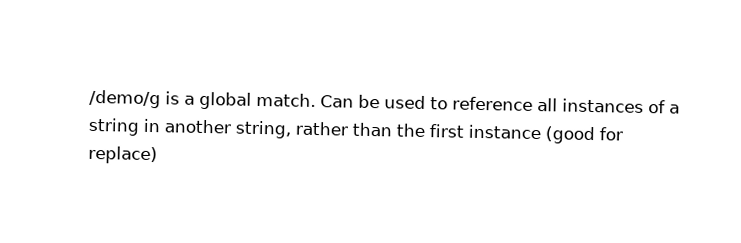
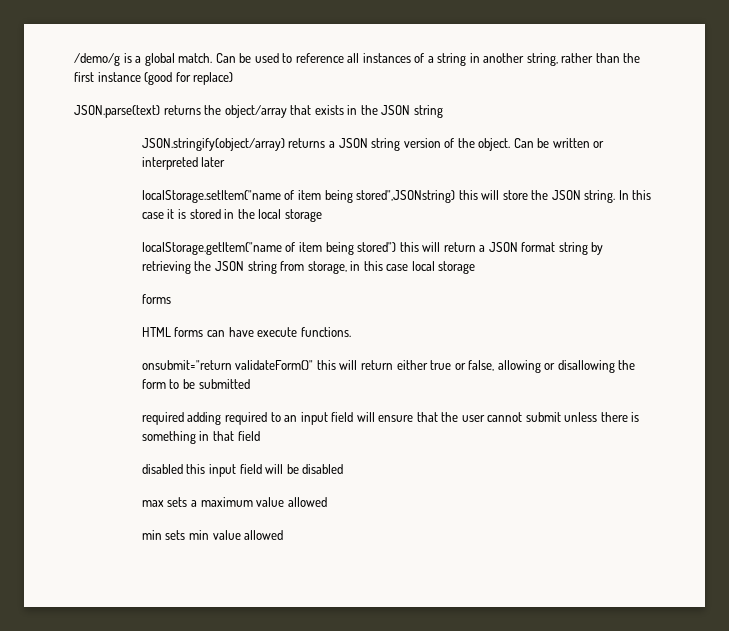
(158, 155) none -> [74,105,443,118] [141,138,605,151] [141,157,226,170] [141,190,652,203] [141,209,322,222] [141,242,604,255] [141,261,476,274] [141,294,171,304] [141,327,351,337] [141,360,636,373] [141,379,250,389] [141,412,640,425] [141,431,260,444] [141,464,344,477] [141,497,327,507] [141,530,284,540] // JSON.parse(text) returns the object/array that exists in the JSON string // JSON.stringify(object/array) returns a JSON string version of the object. Can be written or interpreted later // localStorage.setItem("name of item being stored",JSONstring) this will store the JSON string. In this case it is stored in the local storage // localStorage.getItem("name of item being stored") this will return a JSON format string by retrieving the JSON string from storage, in this case local storage // forms // HTML forms can have execute functions. // onsubmit="return validateForm()" this will return either true or false, allowing or disallowing the form to be submitted // required adding required to an input field will ensure that the user cannot submit unless there is something in that field // disabled this input field will be disabled // max sets a maximum value allowed // min sets min value allowed

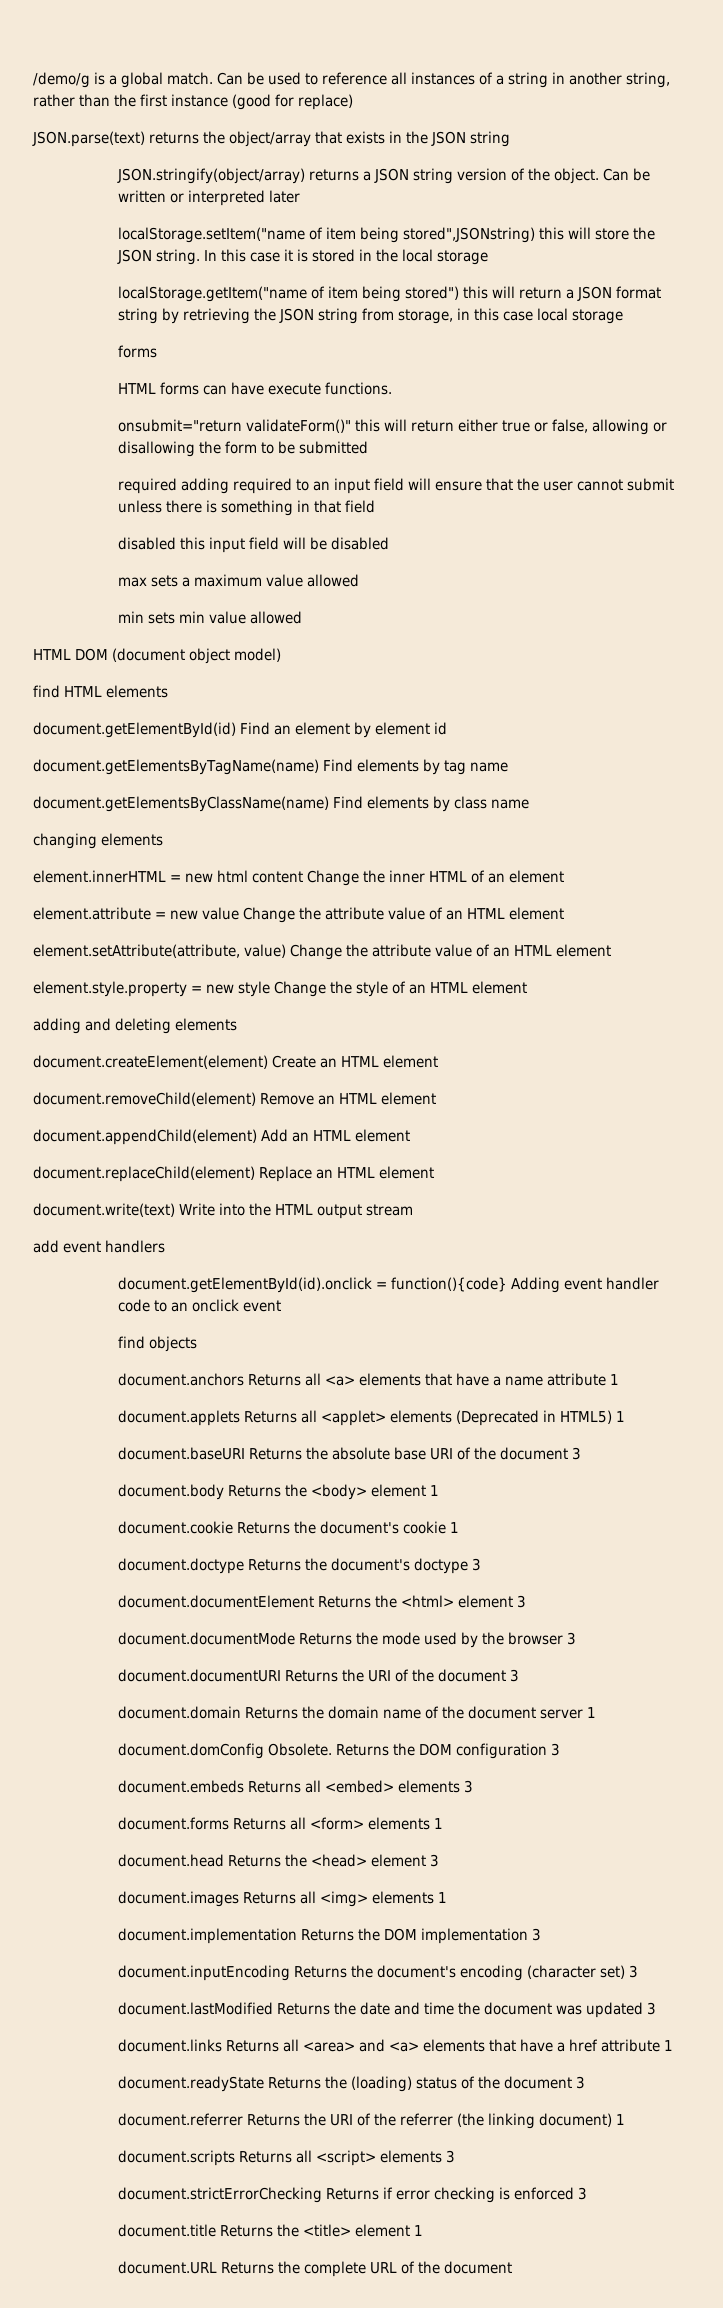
(284, 535) none -> [33,648,281,664] [33,685,168,698] [33,722,447,738] [33,759,508,775] [33,796,529,812] [33,833,163,849] [33,870,564,886] [33,907,564,923] [33,944,611,960] [33,981,527,997] [33,1018,237,1034] [33,1055,438,1069] [33,1092,436,1106] [33,1129,410,1145] [33,1166,434,1182] [33,1203,413,1219] [33,1240,165,1253] [117,1277,659,1293] [117,1299,281,1312] [117,1336,197,1352] [117,1373,619,1386] [117,1410,625,1426] [117,1447,581,1460] [117,1484,439,1500] [117,1521,459,1534] [117,1558,481,1574] [117,1595,526,1608] [117,1632,576,1648] [117,1669,519,1682] [117,1706,596,1719] [117,1743,560,1759] [117,1780,473,1793] [117,1817,443,1830] [117,1854,439,1867] [117,1891,447,1907] [117,1928,541,1944] [117,1965,638,1981] [117,2002,656,2018] [117,2039,673,2052] [117,2076,585,2092] [117,2113,625,2129] [117,2150,455,2166] [117,2187,587,2203] [117,2224,423,2237] [117,2261,512,2277] // HTML DOM (document object model) // find HTML elements // document.getElementById(id) Find an element by element id // document.getElementsByTagName(name) Find elements by tag name // document.getElementsByClassName(name) Find elements by class name // changing elements // element.innerHTML = new html content Change the inner HTML of an element // element.attribute = new value Change the attribute value of an HTML element // element.setAttribute(attribute, value) Change the attribute value of an HTML element // element.style.property = new style Change the style of an HTML element // adding and deleting elements // document.createElement(element) Create an HTML element // document.removeChild(element) Remove an HTML element // document.appendChild(element) Add an HTML element // document.replaceChild(element) Replace an HTML element // document.write(text) Write into the HTML output stream // add event handlers // document.getElementById(id).onclick = function(){code} Adding event handler code to an onclick event // find objects // document.anchors Returns all <a> elements that have a name attribute 1 // document.applets Returns all <applet> elements (Deprecated in HTML5) 1 // document.baseURI Returns the absolute base URI of the document 3 // document.body Returns the <body> element 1 // document.cookie Returns the document's cookie 1 // document.doctype Returns the document's doctype 3 // document.documentElement Returns the <html> element 3 // document.documentMode Returns the mode used by the browser 3 // document.documentURI Returns the URI of the document 3 // document.domain Returns the domain name of the document server 1 // document.domConfig Obsolete. Returns the DOM configuration 3 // document.embeds Returns all <embed> elements 3 // document.forms Returns all <form> elements 1 // document.head Returns the <head> element 3 // document.images Returns all <img> elements 1 // document.implementation Returns the DOM implementation 3 // document.inputEncoding Returns the document's encoding (character set) 3 // document.lastModified Returns the date and time the document was updated 3 // document.links Returns all <area> and <a> elements that have a href attribute 1 // document.readyState Returns the (loading) status of the document 3 // document.referrer Returns the URI of the referrer (the linking document) 1 // document.scripts Returns all <script> elements 3 // document.strictErrorChecking Returns if error checking is enforced 3 // document.title Returns the <title> element 1 // document.URL Returns the complete URL of the document

